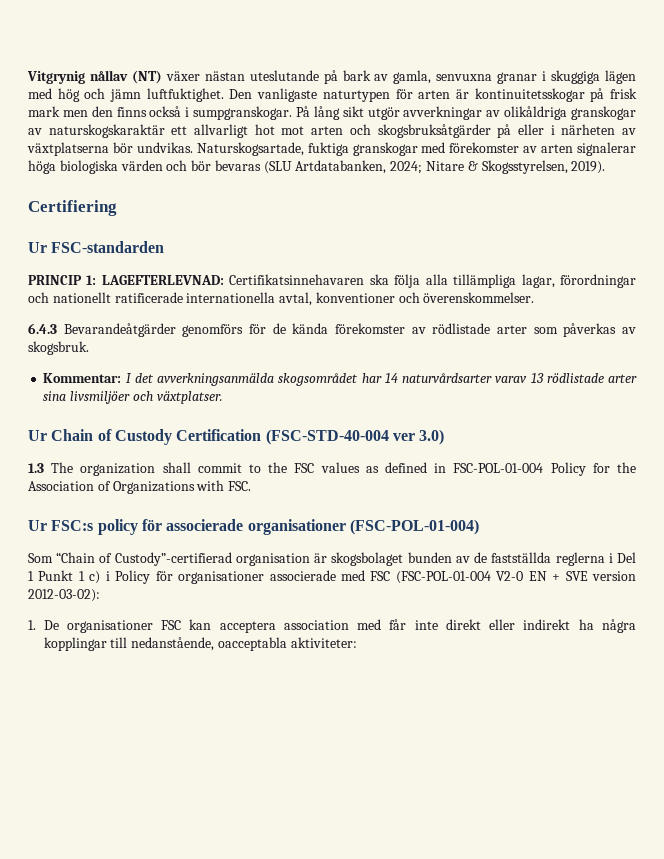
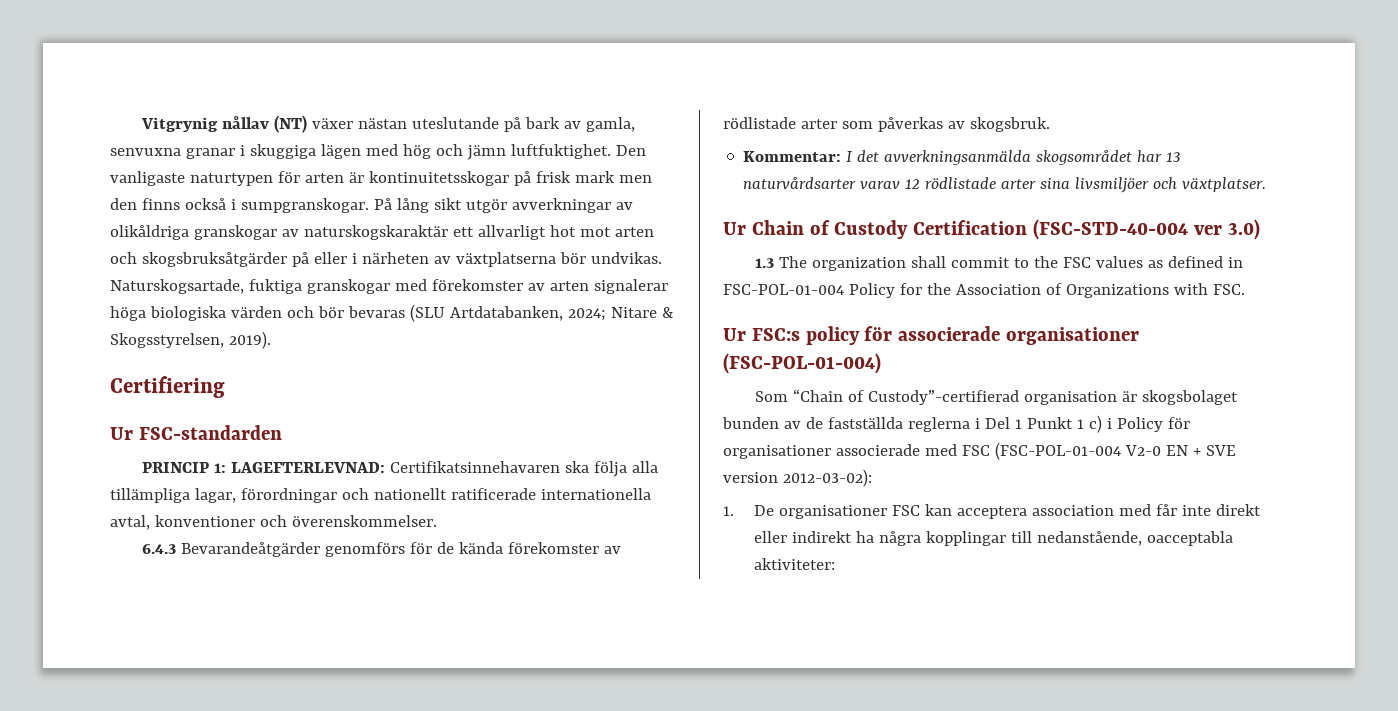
[384,373,398,383] 14 -> [1166,152,1182,162] 13
[530,373,544,383] 13 -> [905,179,921,190] 12

